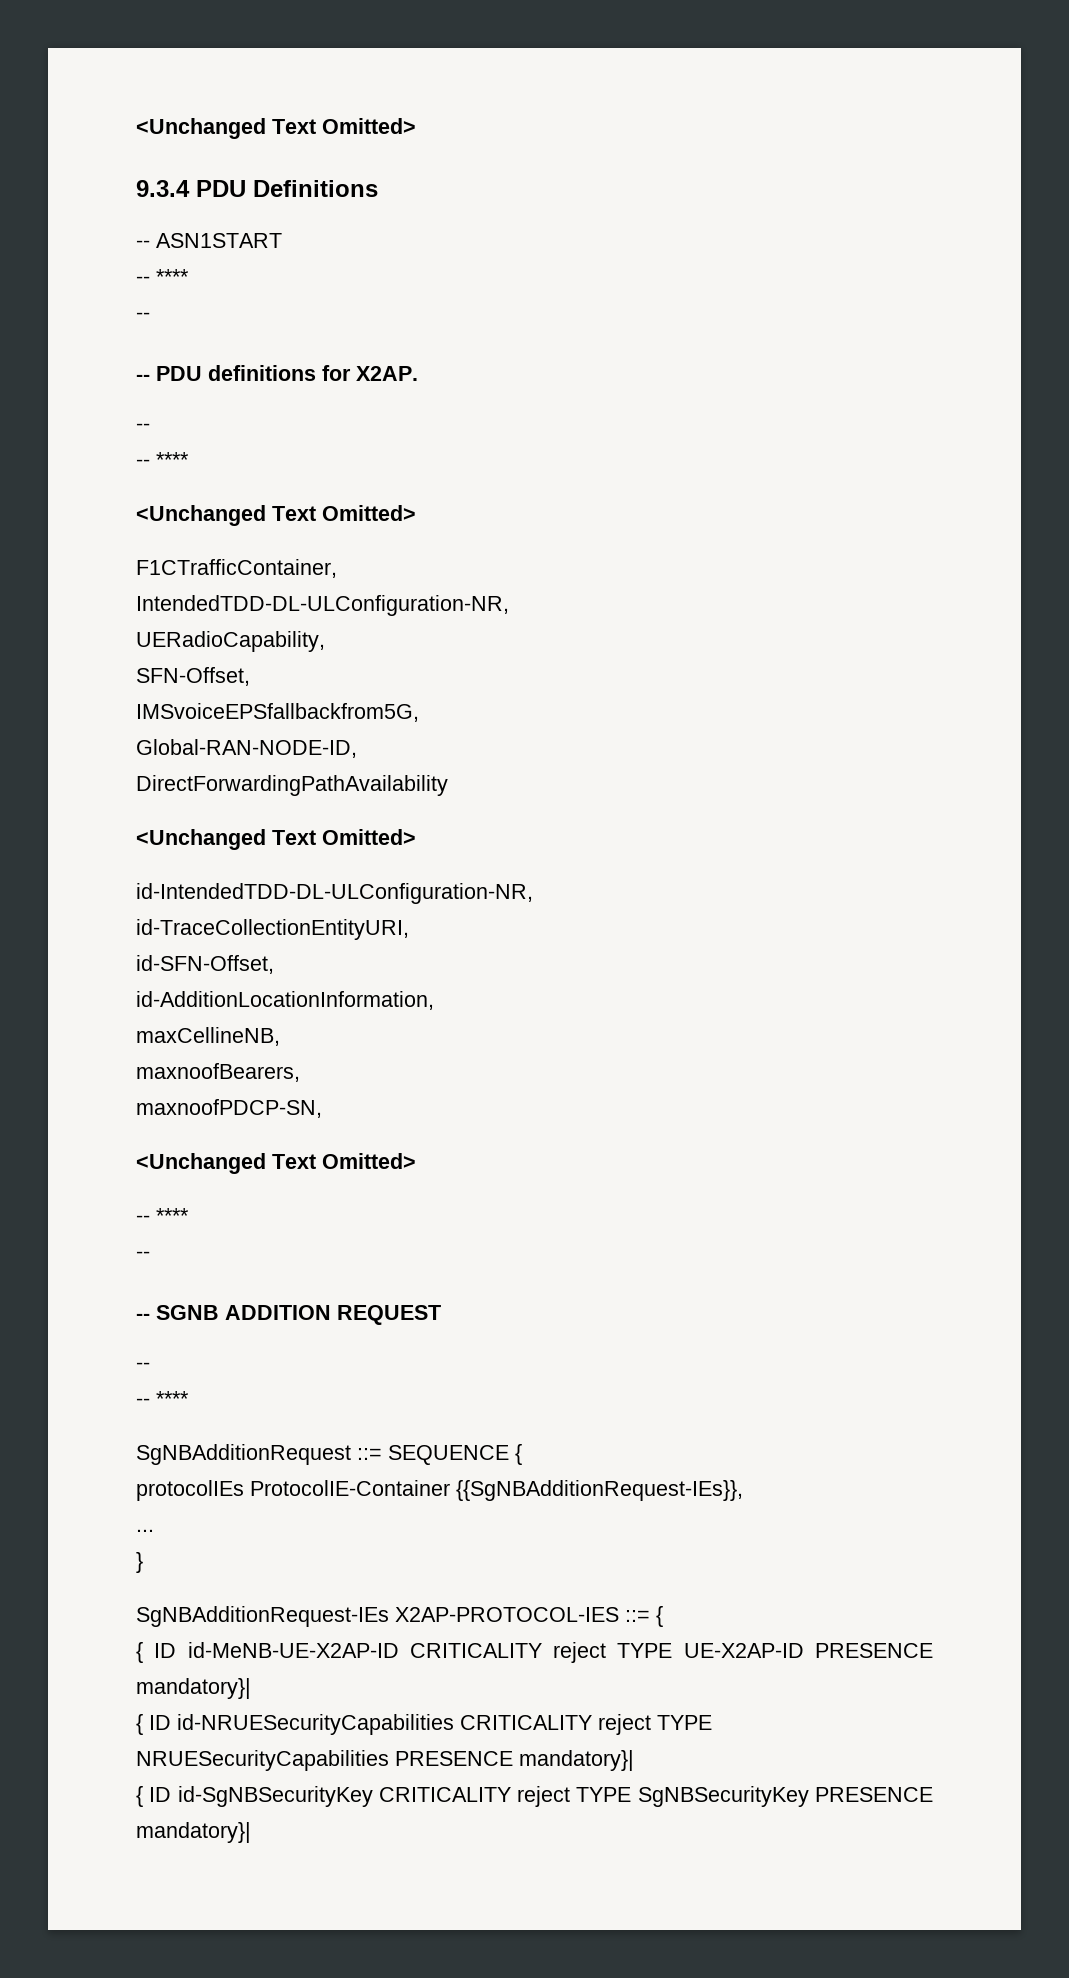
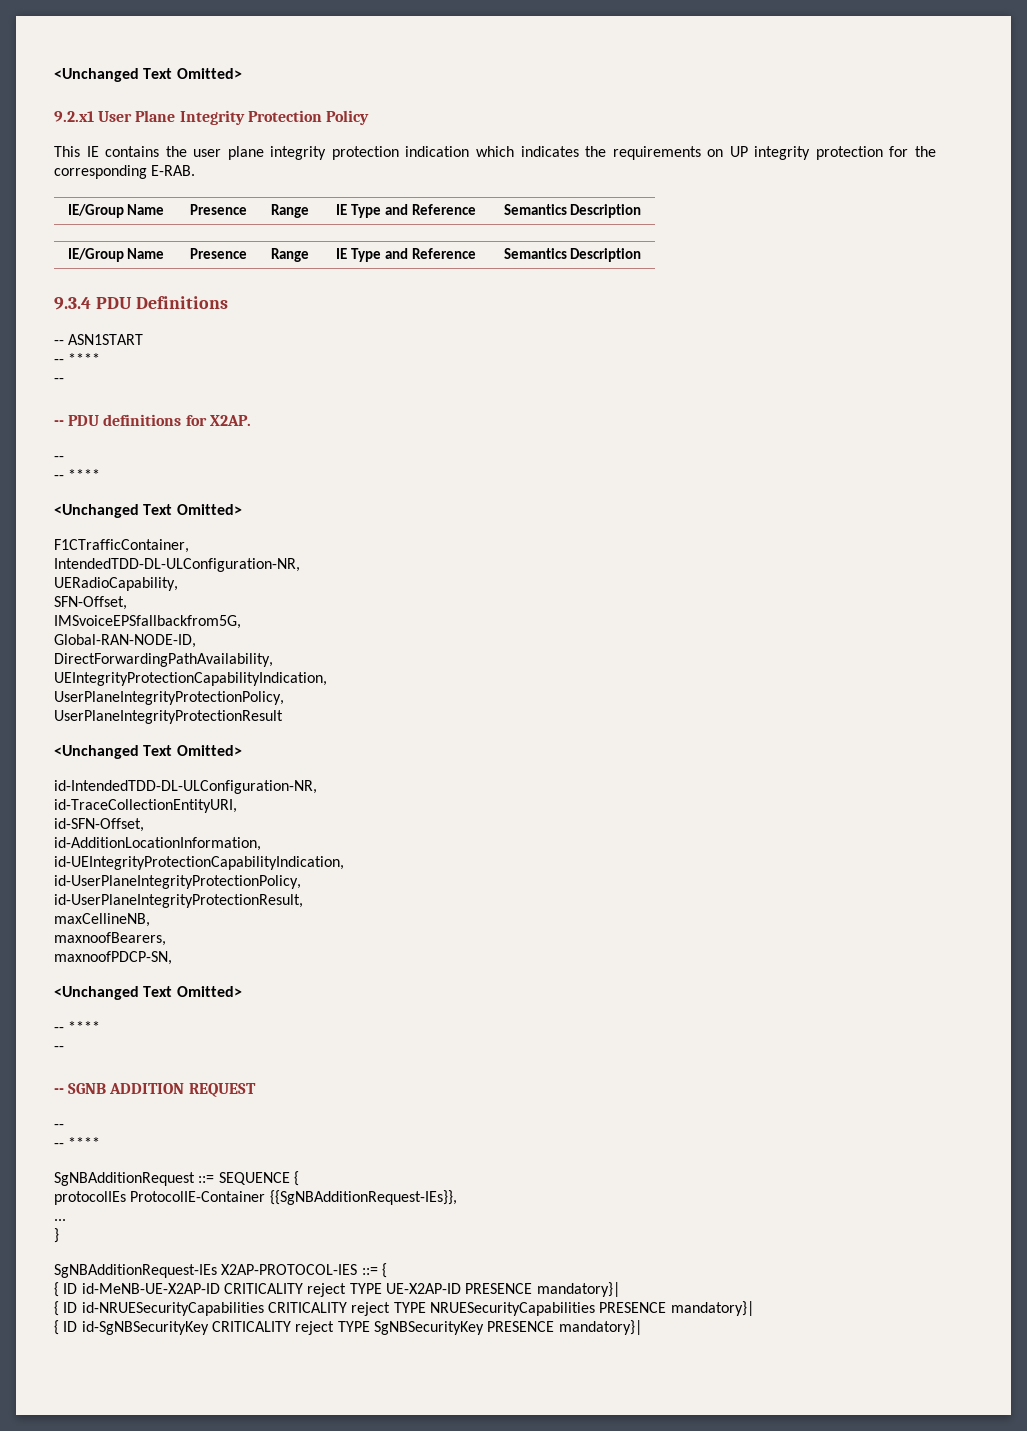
[136,118,416,139] <Unchanged Text Omitted> -> [54,68,242,82] [54,110,369,125] [54,146,936,160] [54,165,196,179] [67,204,165,218] [189,204,247,215] [271,204,309,218] [336,204,476,218] [503,204,642,218] [67,248,165,262] [189,248,247,259] [271,248,309,262] [336,248,476,262] [503,248,642,262] <Unchanged Text Omitted> // 9.2.x1 User Plane Integrity Protection Policy // This IE contains the user plane integrity protection indication which indicates the requirements on UP integrity protection for the corresponding E-RAB. // IE/Group Name | Presence | Range | IE Type and Reference | Semantics Description // IE/Group Name | Presence | Range | IE Type and Reference | Semantics Description
[136,775,448,796] DirectForwardingPathAvailability -> [54,653,273,667] [54,672,327,686] [54,691,284,705] [54,710,283,724] DirectForwardingPathAvailability, // UEIntegrityProtectionCapabilityIndication, // UserPlaneIntegrityProtectionPolicy, // UserPlaneIntegrityProtectionResult
(434, 1000) none -> [54,856,344,870] [54,875,301,889] [54,894,303,908] // id-UEIntegrityProtectionCapabilityIndication, // id-UserPlaneIntegrityProtectionPolicy, // id-UserPlaneIntegrityProtectionResult,

